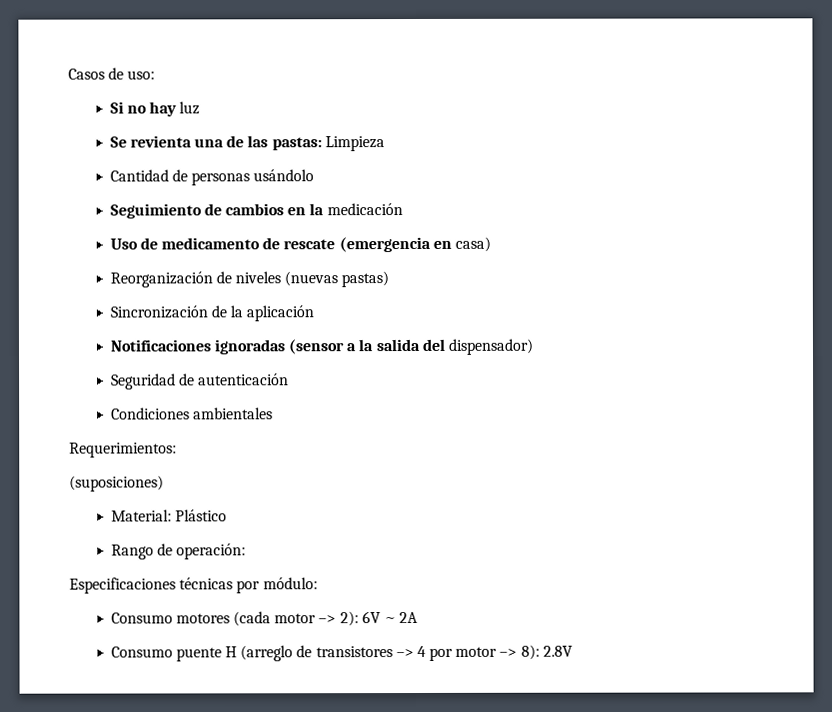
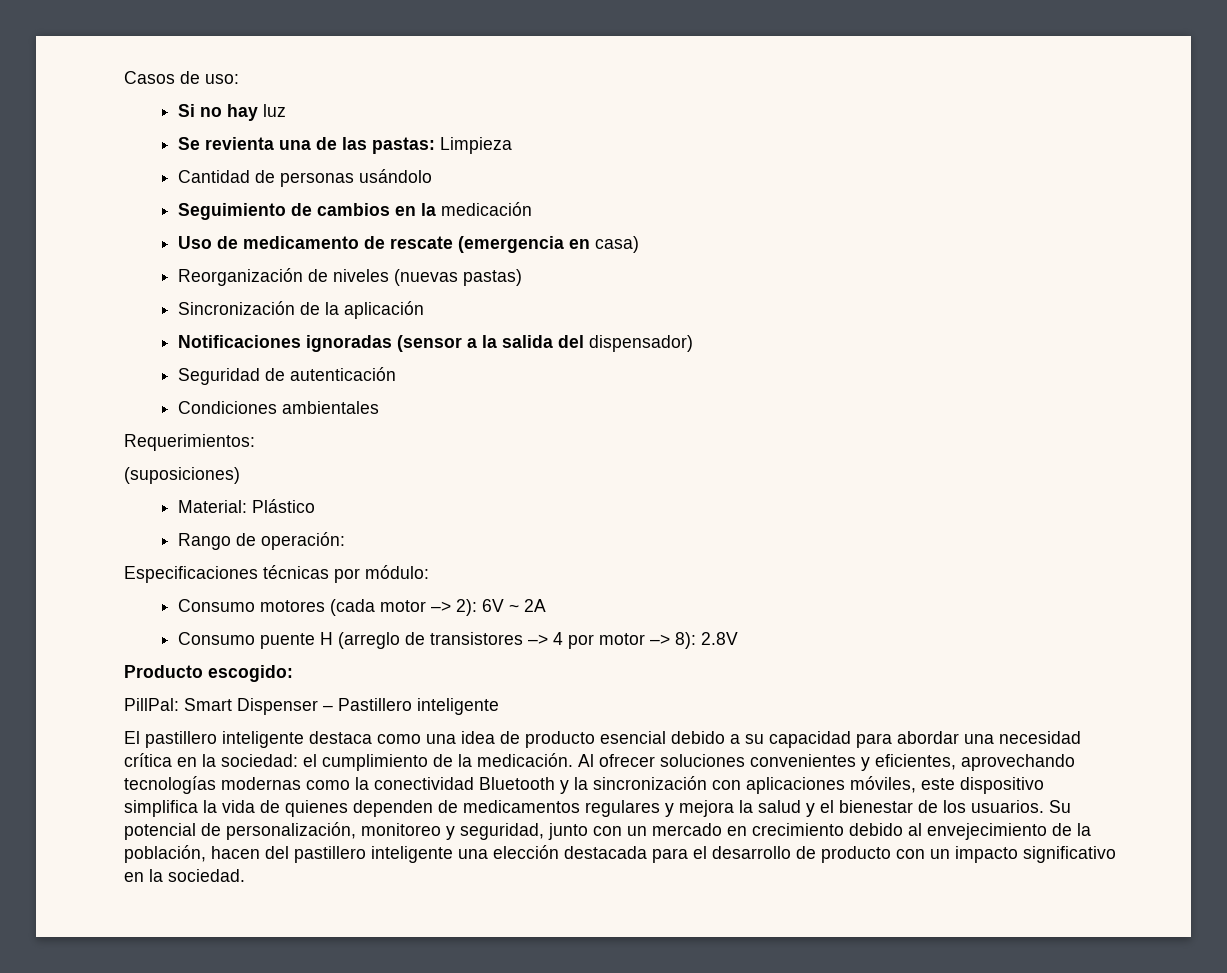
(573, 651) none -> [124,665,293,682] [124,698,499,715] [124,731,1081,748] [124,753,1075,771] [124,776,1044,794] [124,800,1071,817] [124,822,1091,840] [124,845,1116,863] [124,869,245,882] // Producto escogido: // PillPal: Smart Dispenser – Pastillero inteligente // El pastillero inteligente destaca como una idea de producto esencial debido a su capacidad para abordar una necesidad crítica en la sociedad: el cumplimiento de la medicación. Al ofrecer soluciones convenientes y eficientes, aprovechando tecnologías modernas como la conectividad Bluetooth y la sincronización con aplicaciones móviles, este dispositivo simplifica la vida de quienes dependen de medicamentos regulares y mejora la salud y el bienestar de los usuarios. Su potencial de personalización, monitoreo y seguridad, junto con un mercado en crecimiento debido al envejecimiento de la población, hacen del pastillero inteligente una elección destacada para el desarrollo de producto con un impacto significativo en la sociedad.

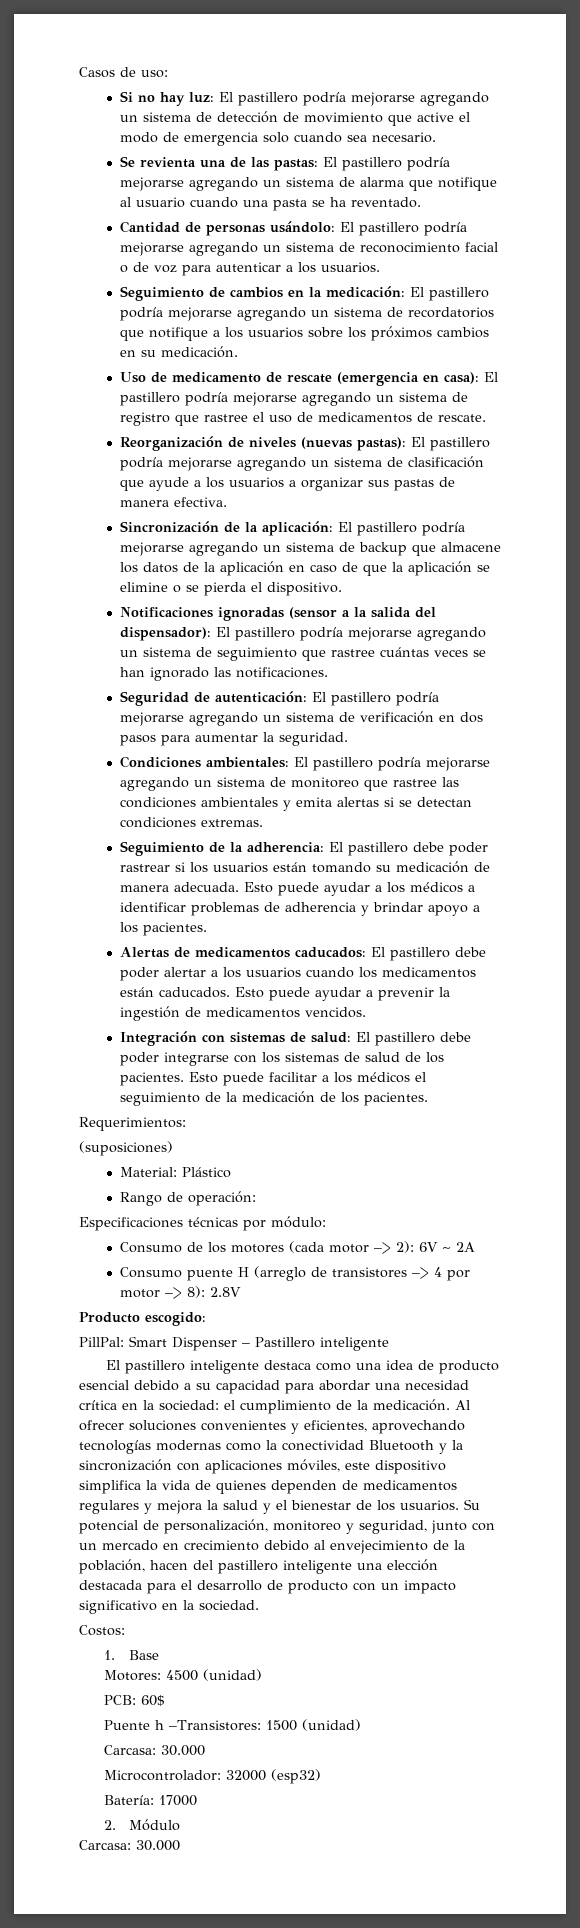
[263,104,287,117] luz -> [188,92,489,106] [119,111,470,126] [119,132,436,146] luz: El pastillero podría mejorarse agregando un sistema de detección de movimiento que active el modo de emergencia solo cuando sea necesario.
[440,137,513,154] [178,169,433,187] Limpieza // Cantidad de personas usándolo -> [322,157,450,171] [119,177,497,191] [119,197,421,211] [119,221,467,236] [119,242,498,256] [119,262,380,276] El pastillero podría mejorarse agregando un sistema de alarma que notifique al usuario cuando una pasta se ha reventado. // Cantidad de personas usándolo: El pastillero podría mejorarse agregando un sistema de reconocimiento facial o de voz para autenticar a los usuarios.
[441,202,533,216] medicación -> [325,286,489,301] [119,307,494,321] [119,326,489,341] [119,346,238,358] medicación: El pastillero podría mejorarse agregando un sistema de recordatorios que notifique a los usuarios sobre los próximos cambios en su medicación.
[595,236,640,253] [178,268,523,286] [178,301,425,319] casa) // Reorganización de niveles (nuevas pastas) // Sincronización de la aplicación -> [443,372,498,384] [119,392,468,406] [119,412,486,426] [119,436,490,451] [119,456,484,471] [119,477,455,491] [119,497,227,507] [119,521,465,536] [119,542,501,556] [119,561,490,576] [119,582,342,596] casa): El pastillero podría mejorarse agregando un sistema de registro que rastree el uso de medicamentos de rescate. // Reorganización de niveles (nuevas pastas): El pastillero podría mejorarse agregando un sistema de clasificación que ayude a los usuarios a organizar sus pastas de manera efectiva. // Sincronización de la aplicación: El pastillero podría mejorarse agregando un sistema de backup que almacene los datos de la aplicación en caso de que la aplicación se elimine o se pierda el dispositivo.
[589,335,694,352] [178,367,397,385] [178,401,380,414] dispensador) // Seguridad de autenticación // Condiciones ambientales -> [119,627,486,641] [119,647,486,661] [119,667,328,681] [119,691,439,706] [119,711,483,726] [119,732,348,746] [119,756,490,771] [119,777,459,791] [119,797,472,811] [119,817,263,828] [119,841,488,856] [119,861,490,873] [119,882,475,896] [119,902,480,916] [119,922,207,936] [119,947,486,961] [119,967,476,981] [119,987,450,1001] [119,1006,366,1021] [119,1031,471,1046] [119,1052,444,1066] [119,1072,426,1086] [119,1091,428,1106] dispensador): El pastillero podría mejorarse agregando un sistema de seguimiento que rastree cuántas veces se han ignorado las notificaciones. // Seguridad de autenticación: El pastillero podría mejorarse agregando un sistema de verificación en dos pasos para aumentar la seguridad. // Condiciones ambientales: El pastillero podría mejorarse agregando un sistema de monitoreo que rastree las condiciones ambientales y emita alertas si se detectan condiciones extremas. // Seguimiento de la adherencia: El pastillero debe poder rastrear si los usuarios están tomando su medicación de manera adecuada. Esto puede ayudar a los médicos a identificar problemas de adherencia y brindar apoyo a los pacientes. // Alertas de medicamentos caducados: El pastillero debe poder alertar a los usuarios cuando los medicamentos están caducados. Esto puede ayudar a prevenir la ingestión de medicamentos vencidos. // Integración con sistemas de salud: El pastillero debe poder integrarse con los sistemas de salud de los pacientes. Esto puede facilitar a los médicos el seguimiento de la medicación de los pacientes.
(256, 605) none -> [186,1242,226,1253] de los
(245, 875) none -> [79,1625,125,1636] [103,1650,159,1660] [103,1669,262,1681] [103,1695,164,1706] [103,1719,361,1731] [103,1745,205,1756] [103,1769,321,1784] [103,1795,197,1806] [103,1819,180,1831] [79,1840,180,1851] // Costos: // 1. Base // Motores: 4500 (unidad) // PCB: 60$ // Puente h –Transistores: 1500 (unidad) // Carcasa: 30.000 // Microcontrolador: 32000 (esp32) // Batería: 17000 // 2. Módulo // Carcasa: 30.000

